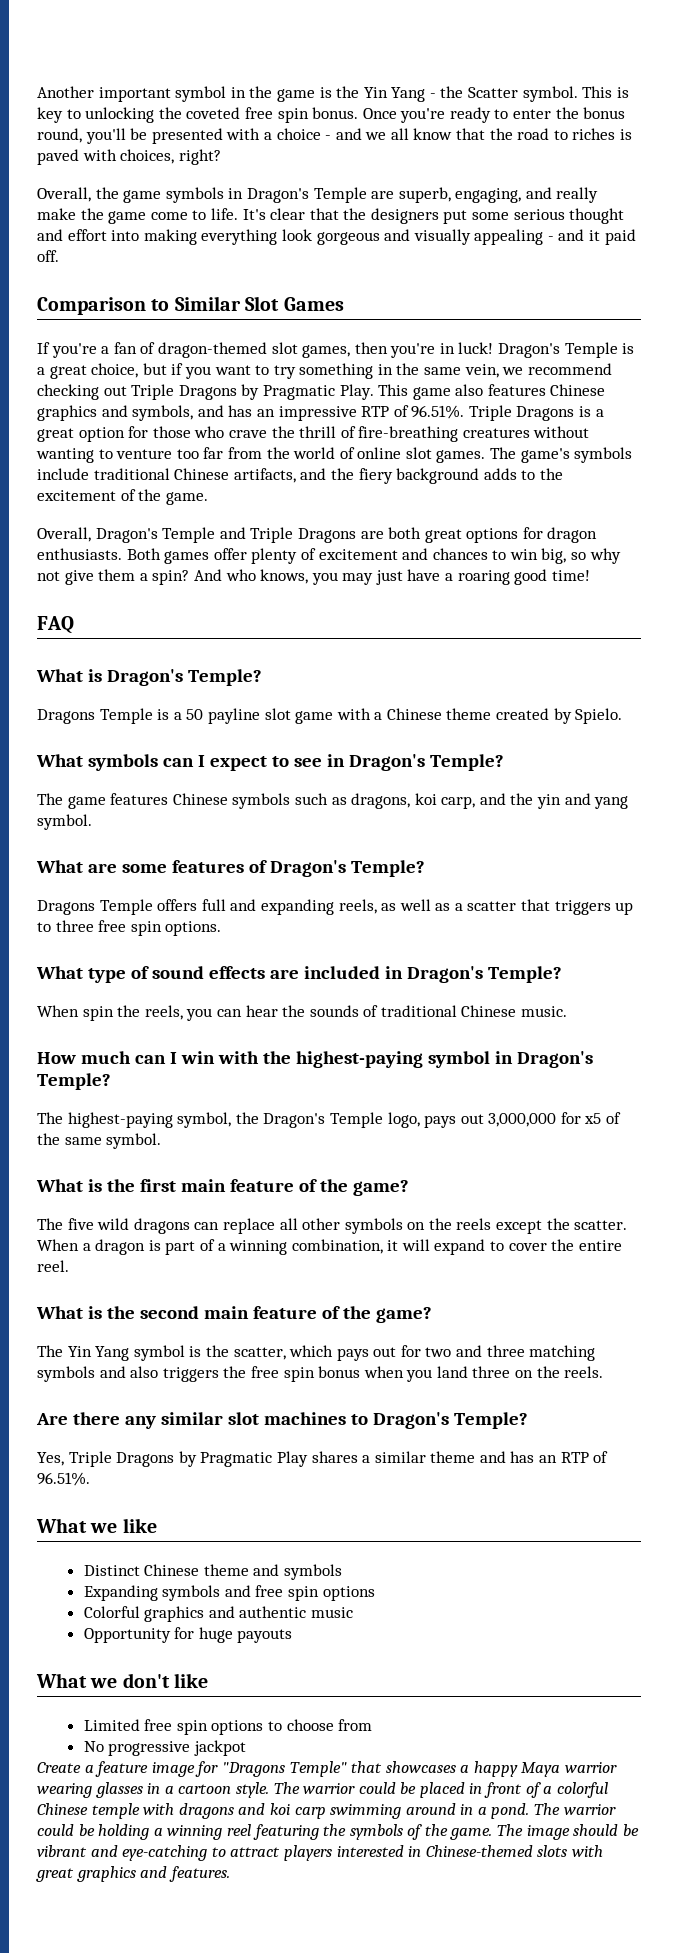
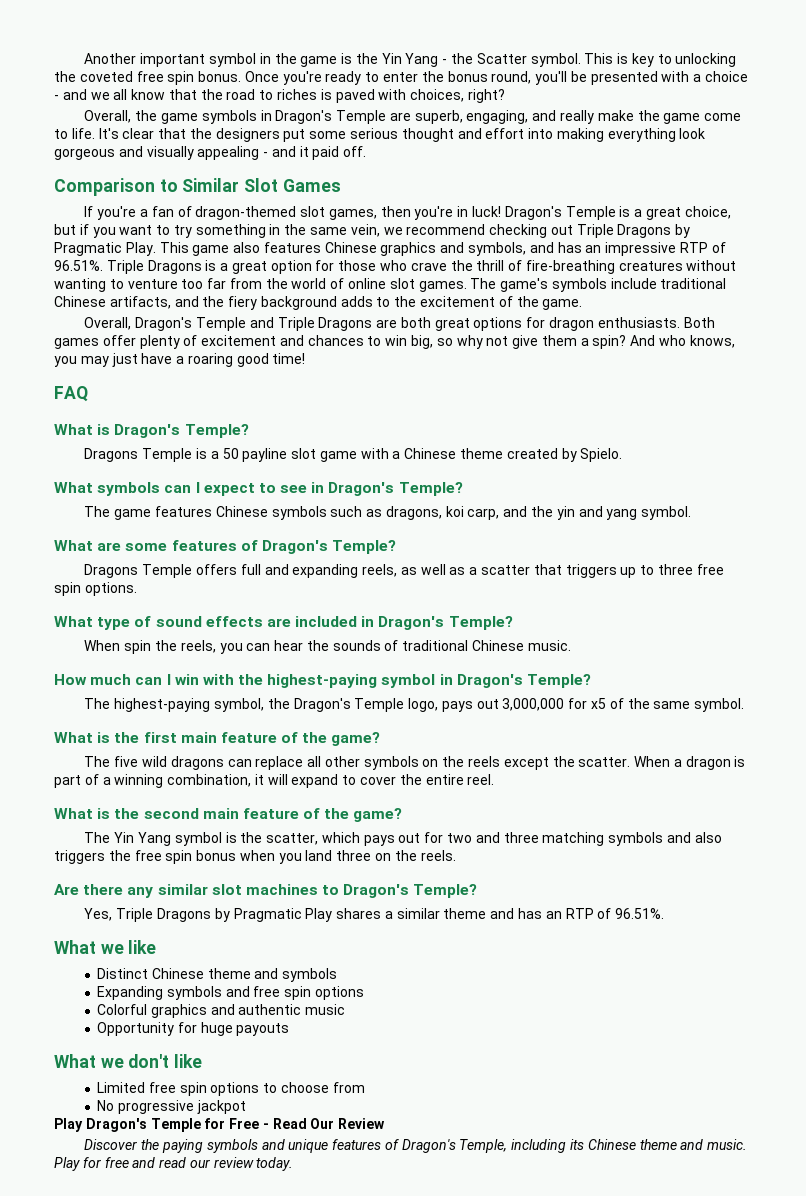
[37,1761,618,1777] [37,1782,608,1798] [37,1803,616,1819] [37,1824,639,1840] [37,1845,603,1861] [36,1866,230,1882] Create a feature image for "Dragons Temple" that showcases a happy Maya warrior wearing glasses in a cartoon style. The warrior could be placed in front of a colorful Chinese temple with dragons and koi carp swimming around in a pond. The warrior could be holding a winning reel featuring the symbols of the game. The image should be vibrant and eye-catching to attract players interested in Chinese-themed slots with great graphics and features. -> [54,1118,386,1132] [84,1139,748,1153] [54,1157,294,1171] Play Dragon's Temple for Free - Read Our Review // Discover the paying symbols and unique features of Dragon's Temple, including its Chinese theme and music. Play for free and read our review today.

